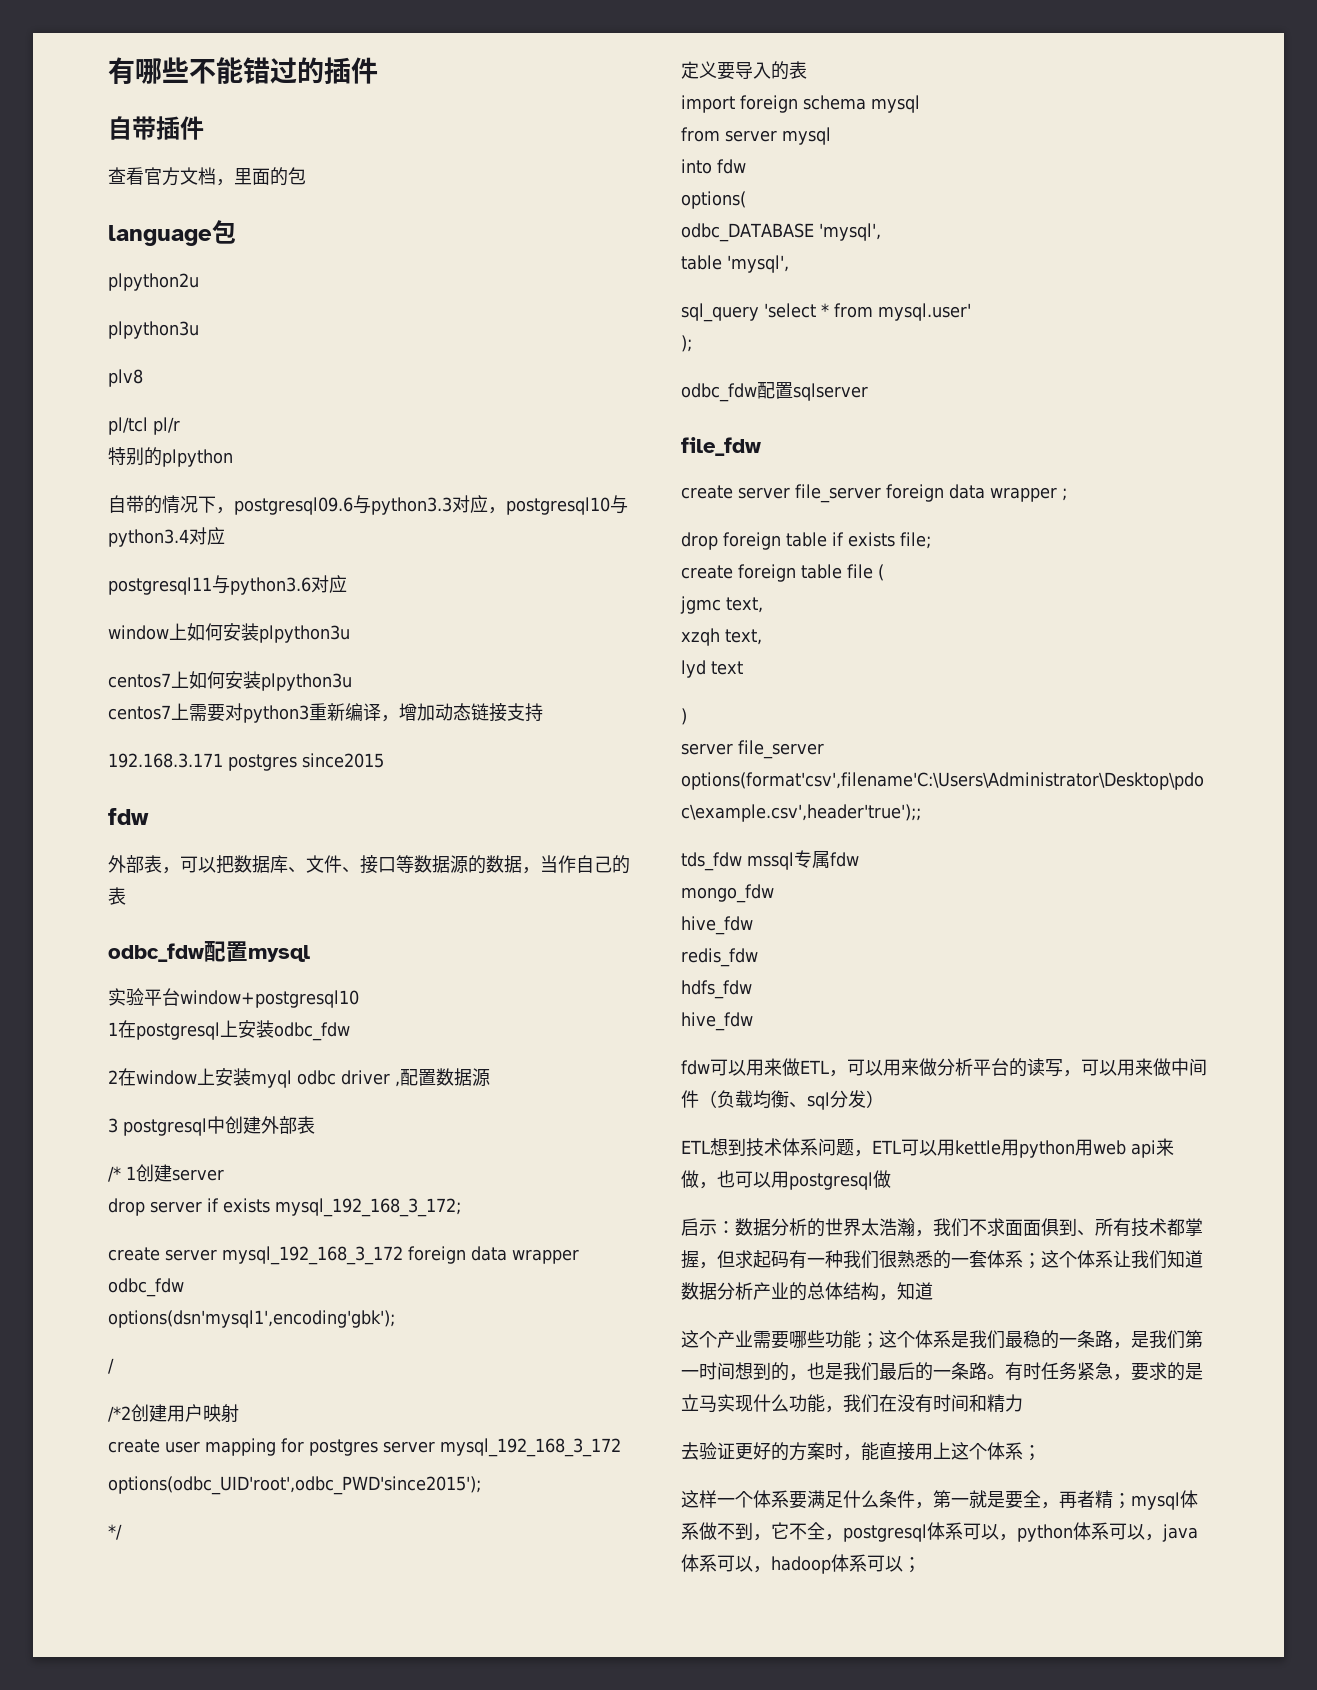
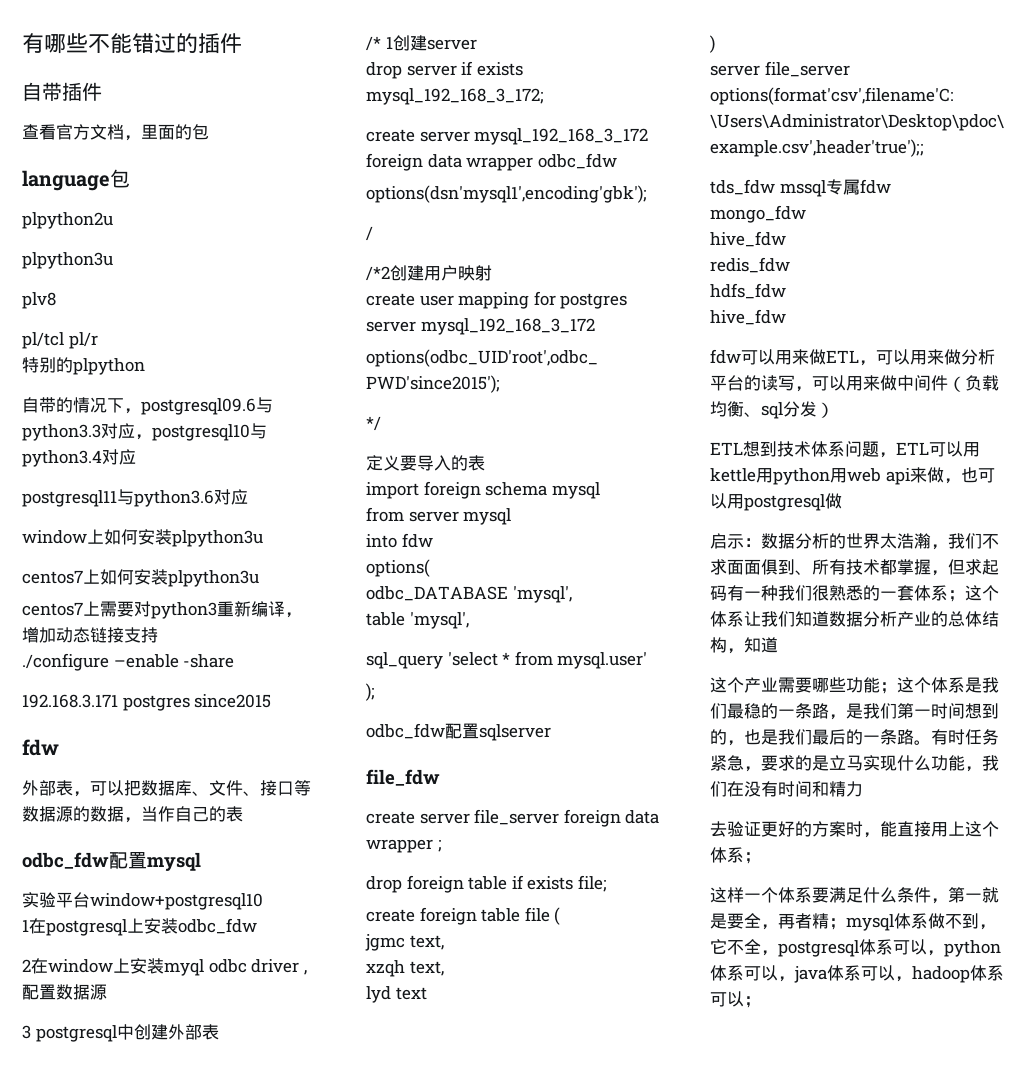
(543, 712) none -> [22,653,235,671] // ./configure –enable -share

